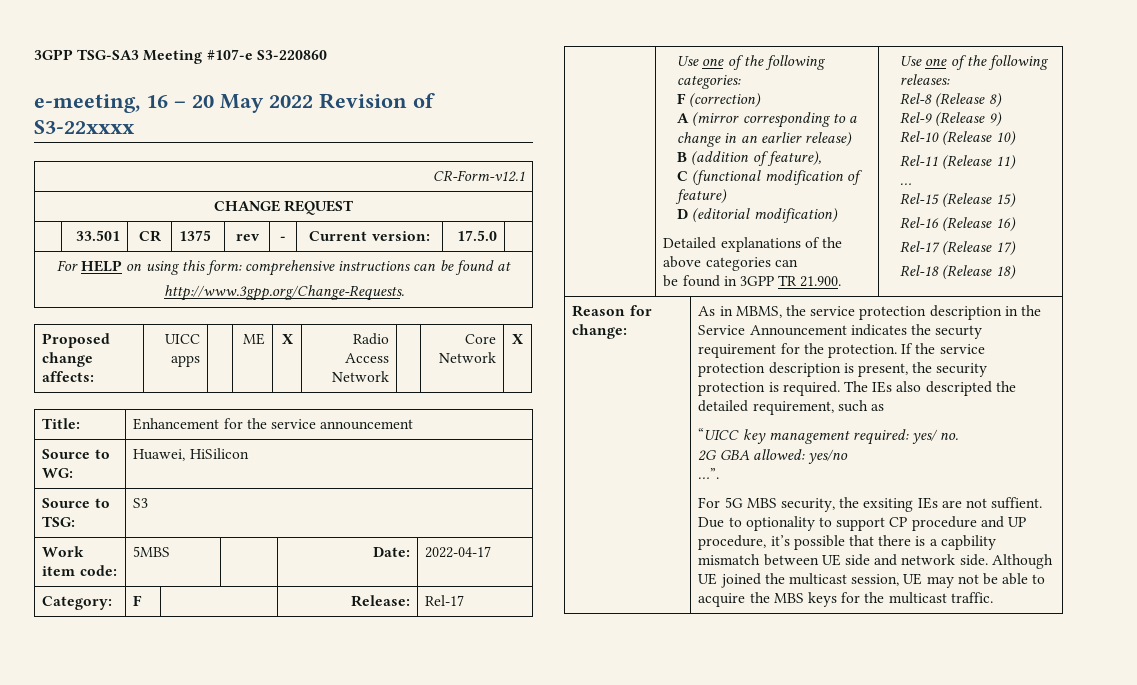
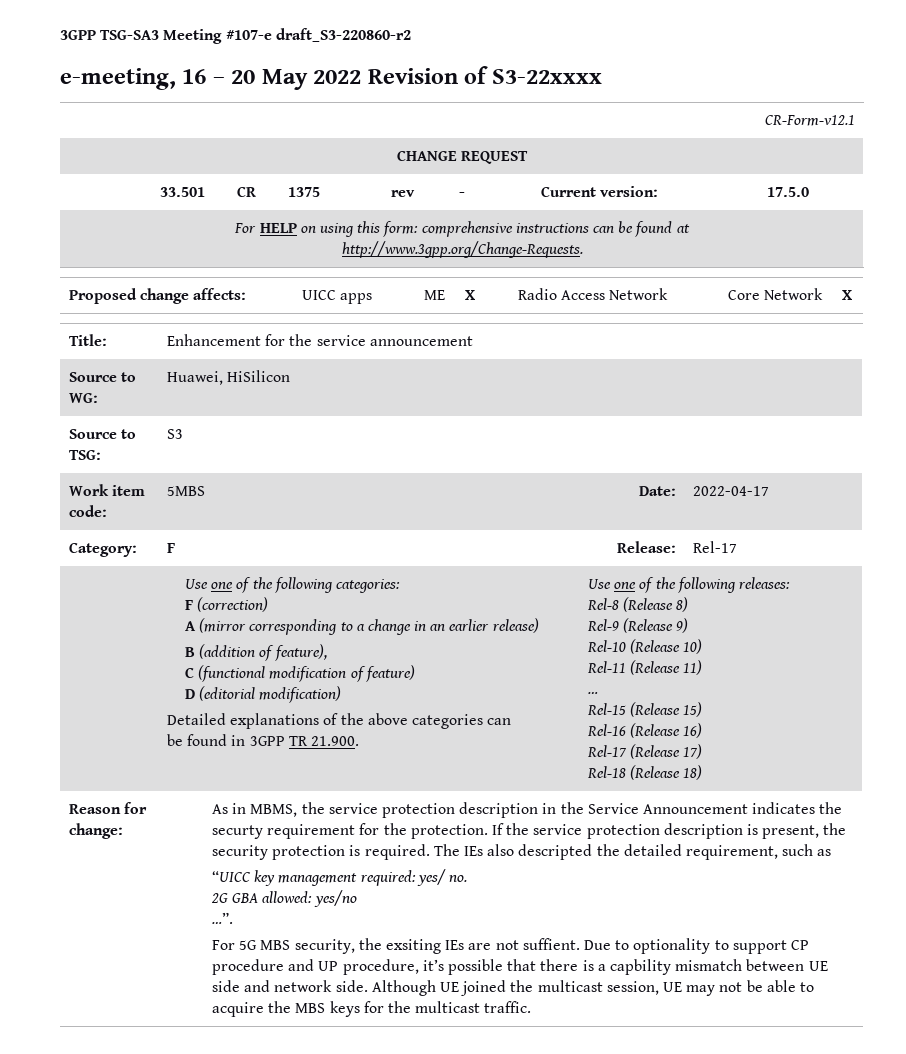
[256,50,327,60] S3-220860 -> [275,28,411,42] draft_S3-220860-r2

